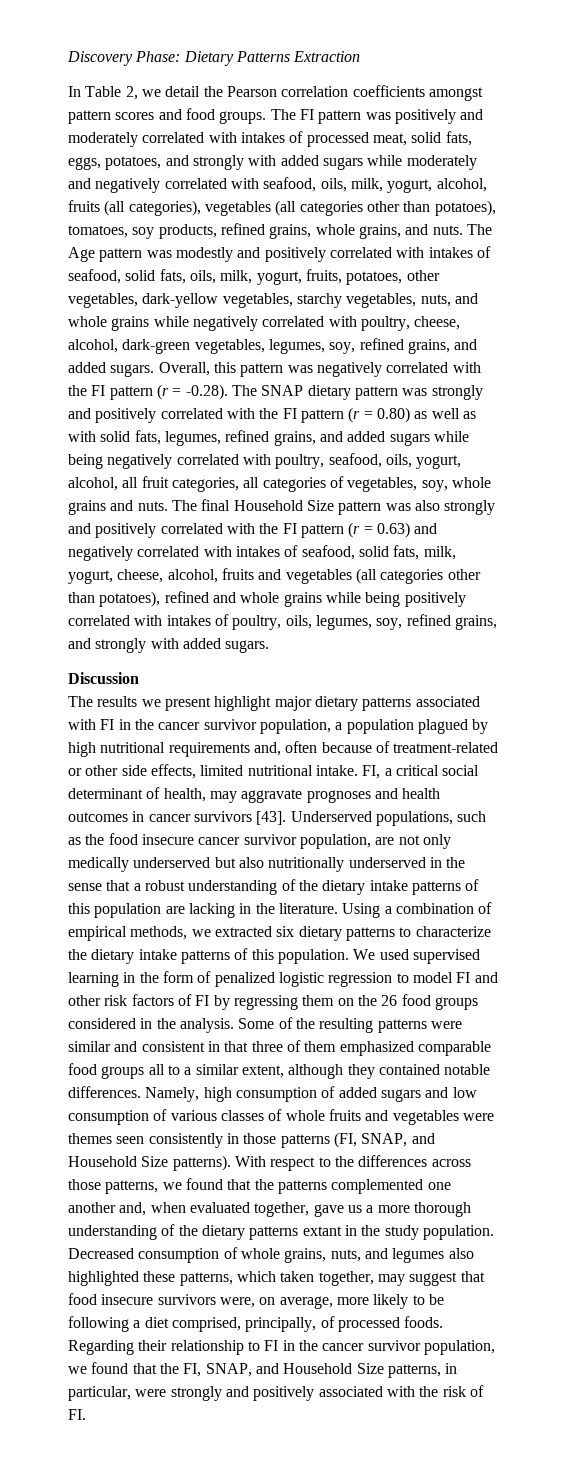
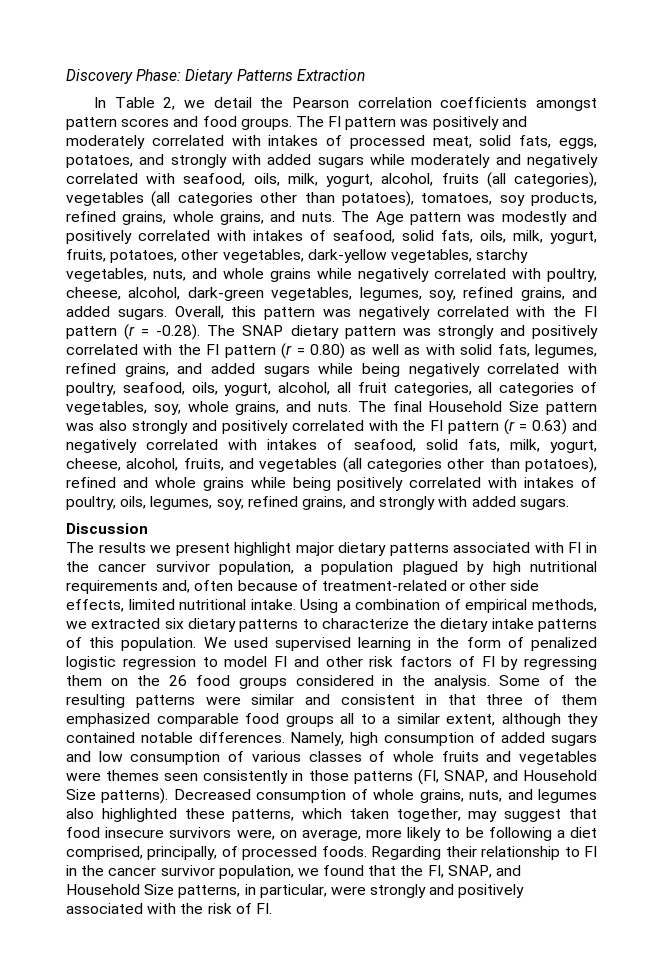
[68,500,106,515] grains -> [235,401,280,415] grains,
[221,568,254,580] fruits -> [183,458,224,471] fruits,
[362,765,480,779] [68,787,441,803] [68,811,487,826] [68,833,451,849] [68,857,466,872] [68,879,480,895] [68,903,338,918] FI, a critical social determinant of health, may aggravate prognoses and health outcomes in cancer survivors [43]. Underserved populations, such as the food insecure cancer survivor population, are not only medically underserved but also nutritionally underserved in the sense that a robust understanding of the dietary intake patterns of this population are lacking in the literature. -> (296, 604) none
[234,1155,471,1171] [68,1178,451,1194] [68,1202,471,1217] [68,1224,494,1240] With respect to the differences across those patterns, we found that the patterns complemented one another and, when evaluated together, gave us a more thorough understanding of the dietary patterns extant in the study population. -> (169, 796) none

